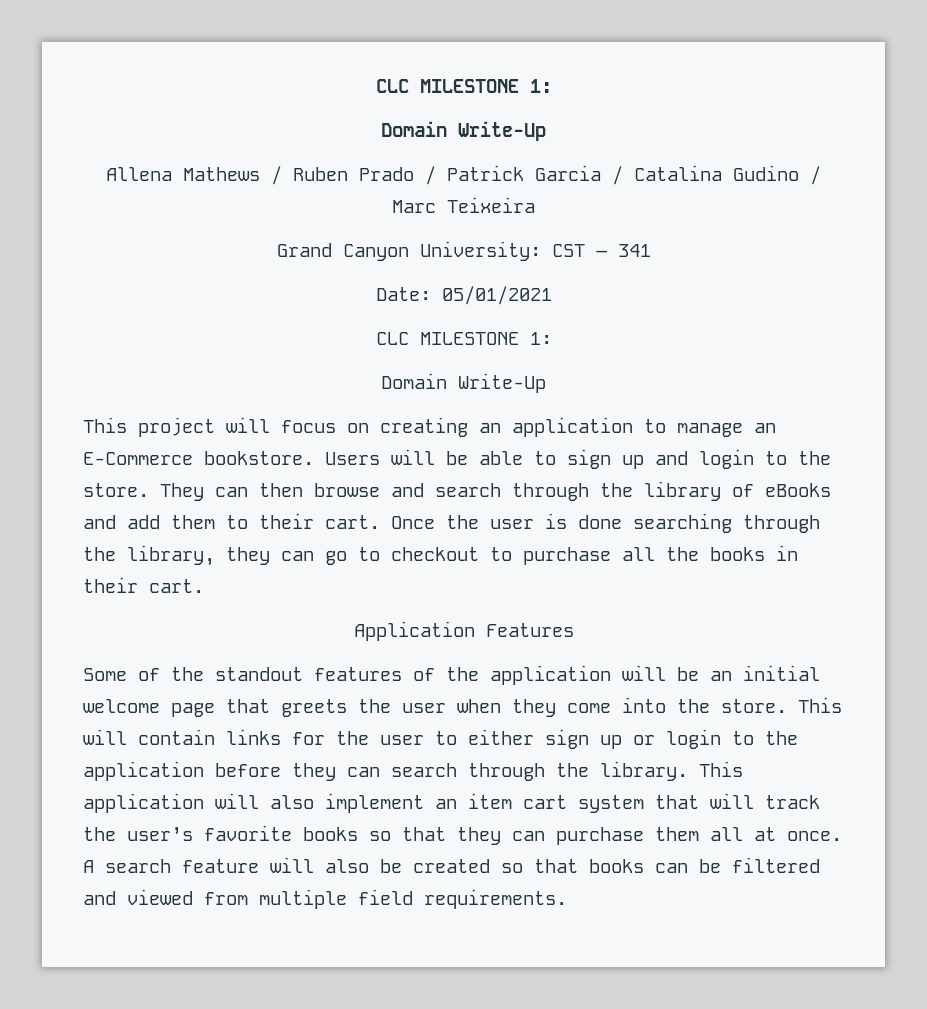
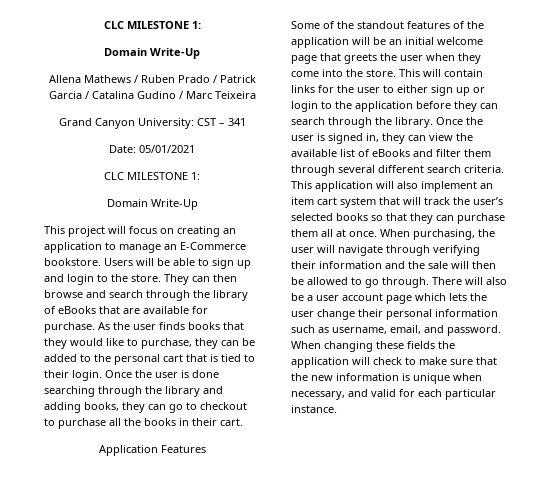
[83,515,215,529] and add them -> [99,306,208,314] [44,322,244,333] [44,338,255,349] [44,354,241,365] that are available for purchase. As the user finds books that they would like to purchase, they can be added to the personal cart that is tied
[325,515,380,529] cart. -> [72,370,102,381] login.
[127,545,215,566] library, -> [165,386,223,397] [44,402,119,413] library and adding books,
(688, 771) none -> [436,117,483,125] [291,133,473,144] [291,149,491,157] [291,165,504,176] Once the user is signed in, they can view the available list of eBooks and filter them through several different search criteria.
[204,825,292,841] favorite -> [291,213,333,221] selected
[83,857,820,873] [83,889,567,909] A search feature will also be created so that books can be filtered and viewed from multiple field requirements. -> [380,229,495,240] [291,245,480,256] [291,261,496,269] [291,277,507,288] [291,293,487,304] [291,309,498,320] [291,325,501,336] [291,341,455,352] [291,357,497,368] [291,373,482,384] [291,389,496,400] [291,405,337,413] When purchasing, the user will navigate through verifying their information and the sale will then be allowed to go through. There will also be a user account page which lets the user change their personal information such as username, email, and password. When changing these fields the application will check to make sure that the new information is unique when necessary, and valid for each particular instance.

